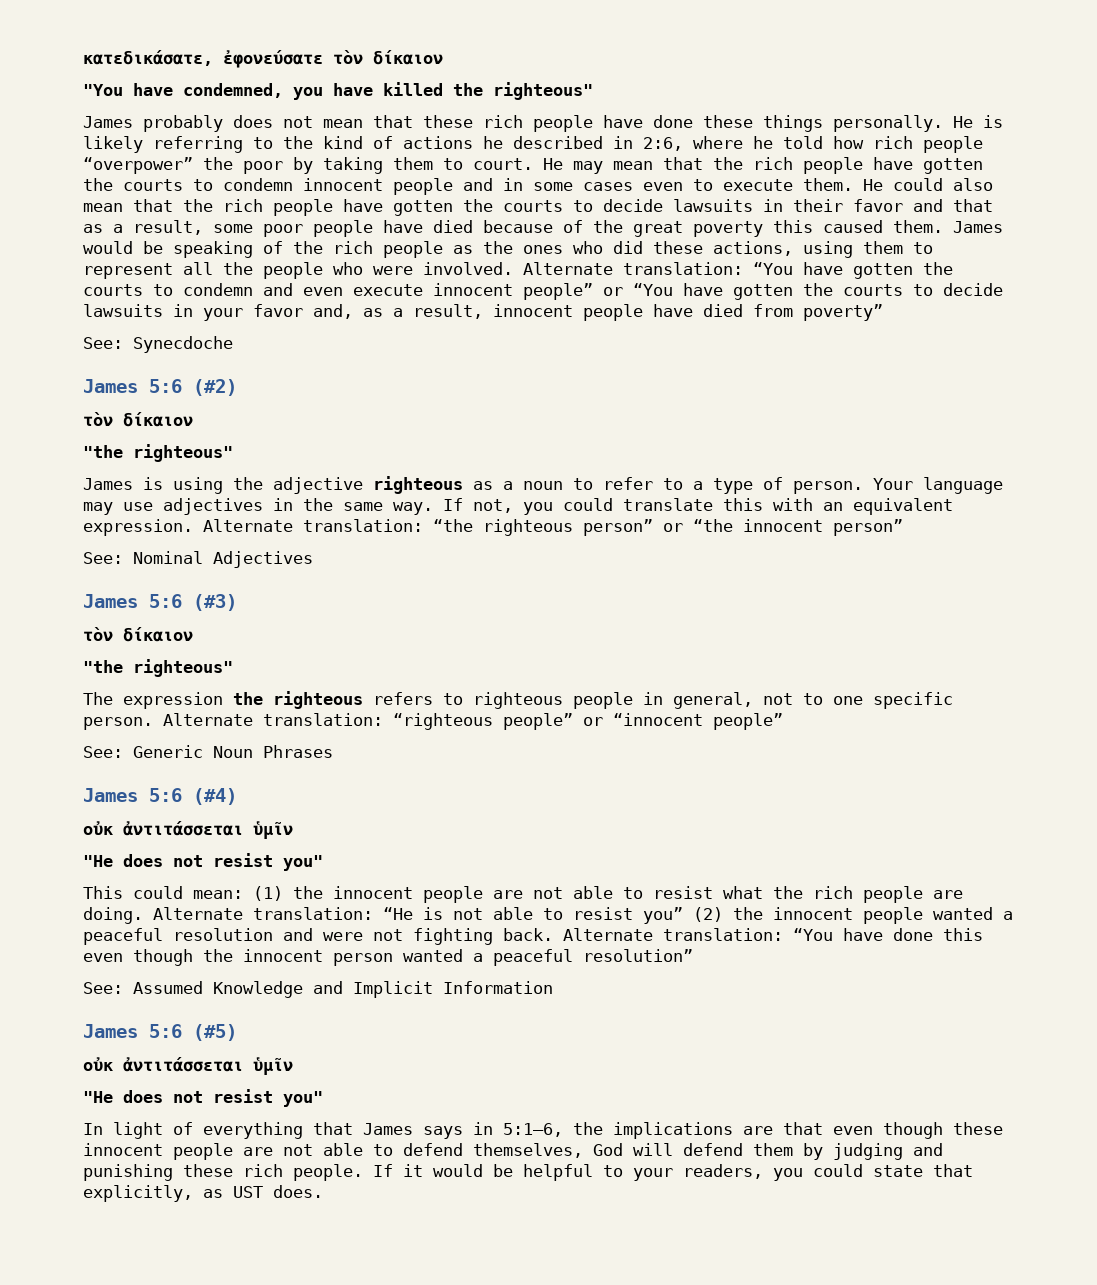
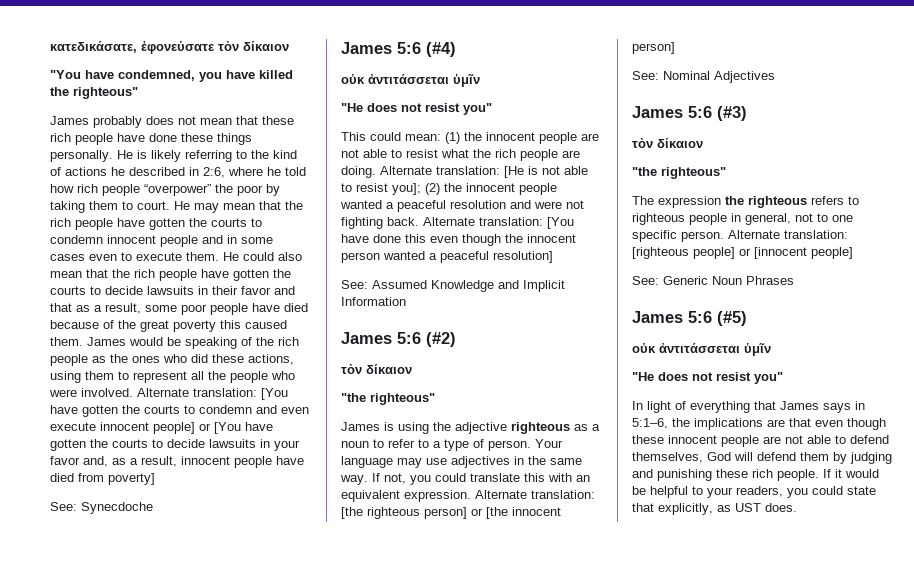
[753,262,793,275] “You -> [261,388,288,400] [You
[523,283,673,300] people” or “You -> [153,422,241,434] people] or [You
[803,304,883,321] poverty” -> [108,473,155,485] poverty]
(233, 344) none -> [341,42,456,57] [341,73,480,87] [341,103,492,115] [341,132,599,144] [341,149,580,161] [341,166,588,178] [341,183,557,195] [340,200,584,212] [341,217,574,229] [341,234,576,246] [341,251,553,263] [341,280,565,292] [341,297,406,306] // James 5:6 (#4) // οὐκ ἀντιτάσσεται ὑμῖν // "He does not resist you" // This could mean: (1) the innocent people are not able to resist what the rich people are doing. Alternate translation: [He is not able to resist you]; (2) the innocent people wanted a peaceful resolution and were not fighting back. Alternate translation: [You have done this even though the innocent person wanted a peaceful resolution] // See: Assumed Knowledge and Implicit Information
[433,519,903,536] “the righteous person” or “the innocent person” -> [341,507,561,519] [632,42,675,54] [the righteous person] or [the innocent person]
[393,713,783,730] “righteous people” or “innocent people” -> [632,247,853,259] [righteous people] or [innocent people]
[83,788,237,805] [83,821,293,839] [83,853,323,871] [83,886,963,903] [83,907,1013,924] [83,928,983,945] [83,949,693,966] [83,981,553,998] // James 5:6 (#4) // οὐκ ἀντιτάσσεται ὑμῖν // "He does not resist you" // This could mean: (1) the innocent people are not able to resist what the rich people are doing. Alternate translation: “He is not able to resist you” (2) the innocent people wanted a peaceful resolution and were not fighting back. Alternate translation: “You have done this even though the innocent person wanted a peaceful resolution” // See: Assumed Knowledge and Implicit Information -> (794, 280) none

